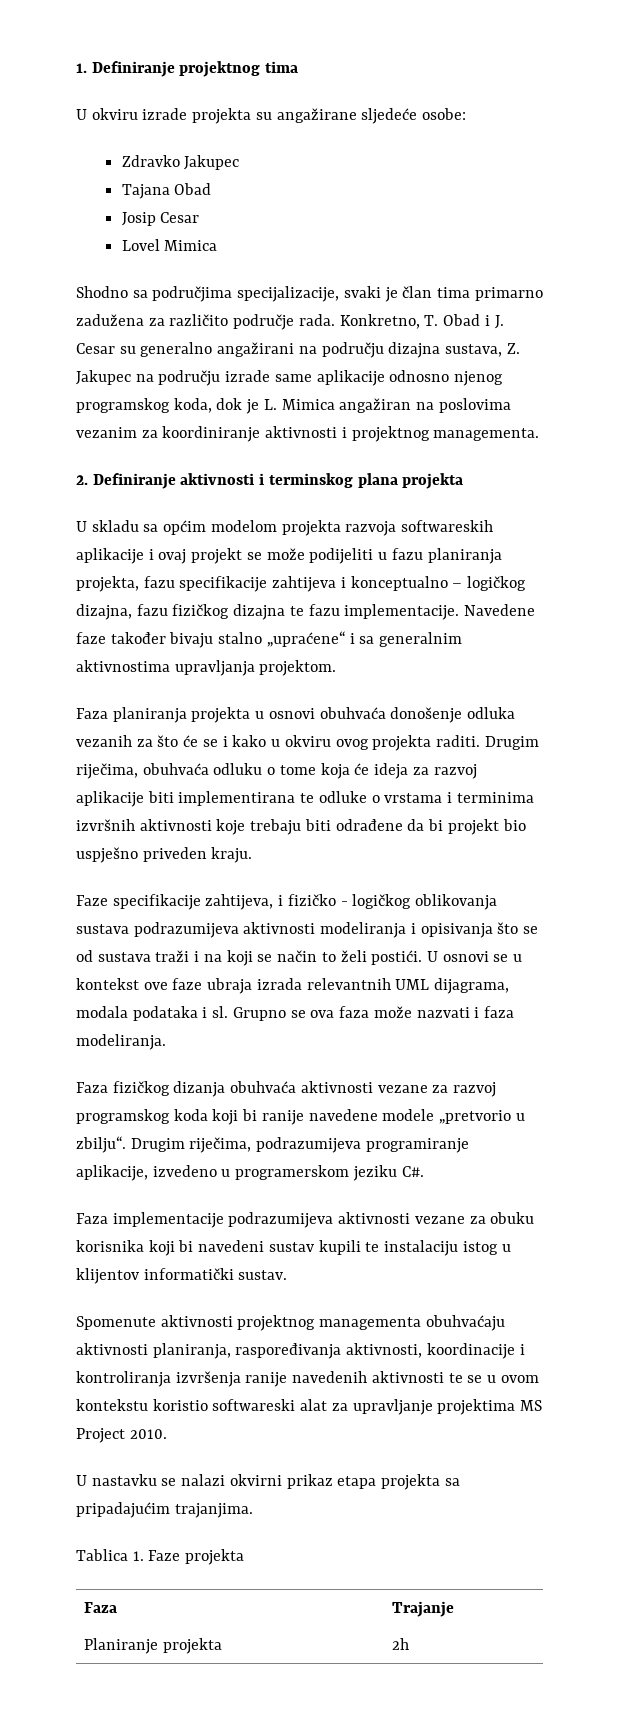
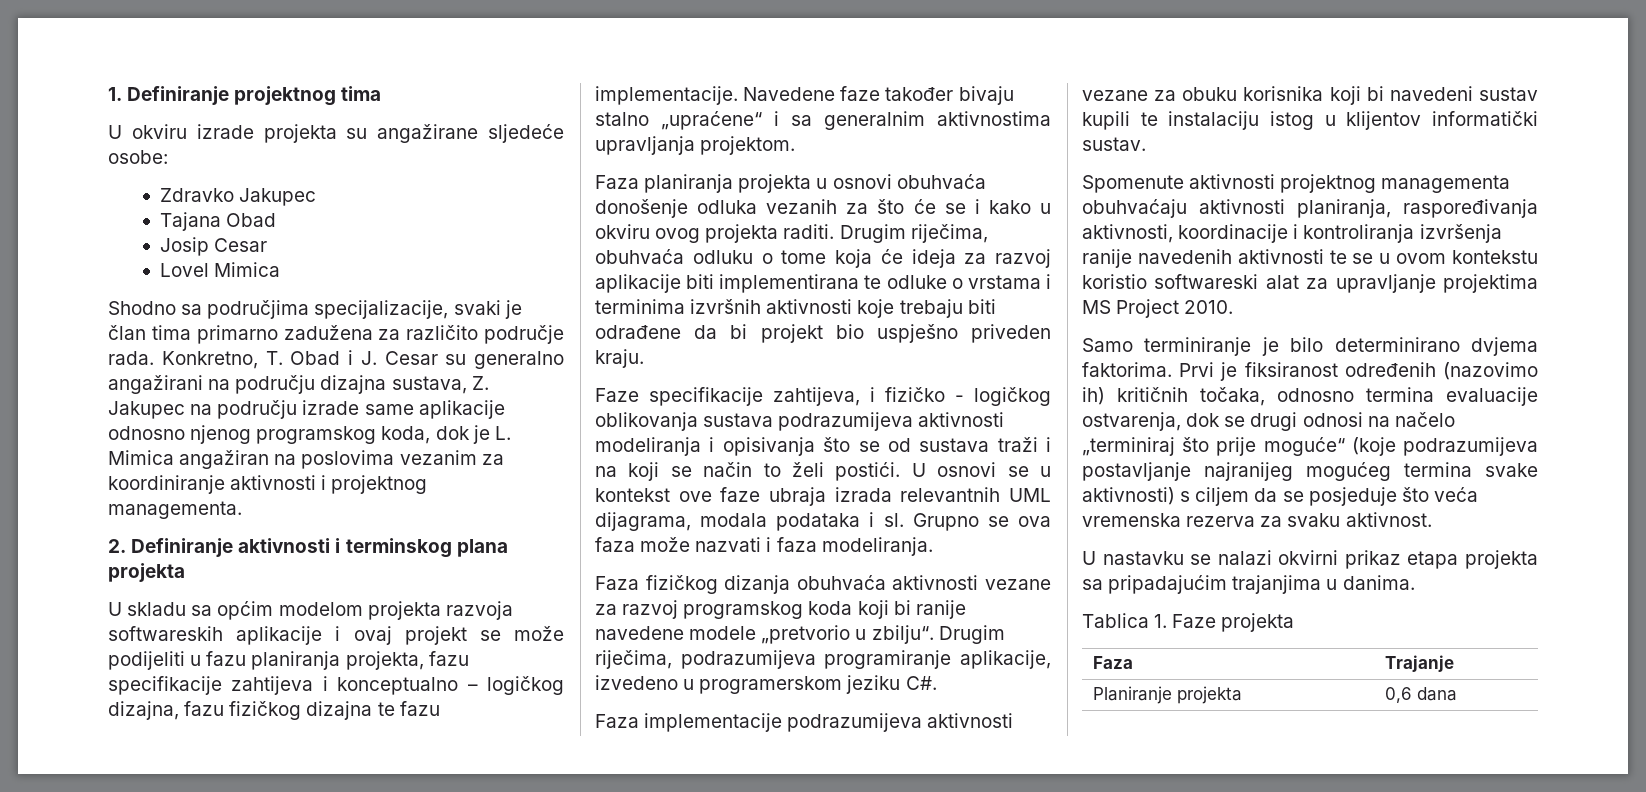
(167, 1434) none -> [1082,337,1538,356] [1082,362,1538,381] [1082,387,1538,406] [1082,412,1455,431] [1082,437,1538,456] [1082,462,1538,481] [1082,487,1478,506] [1082,512,1432,527] // Samo terminiranje je bilo determinirano dvjema faktorima. Prvi je fiksiranost određenih (nazovimo ih) kritičnih točaka, odnosno termina evaluacije ostvarenja, dok se drugi odnosi na načelo „terminiraj što prije moguće“ (koje podrazumijeva postavljanje najranijeg mogućeg termina svake aktivnosti) s ciljem da se posjeduje što veća vremenska rezerva za svaku aktivnost.
[174,1503,253,1518] trajanjima. -> [1232,575,1415,594] trajanjima u danima.
[392,1638,410,1650] 2h -> [1385,687,1458,703] 0,6 dana

